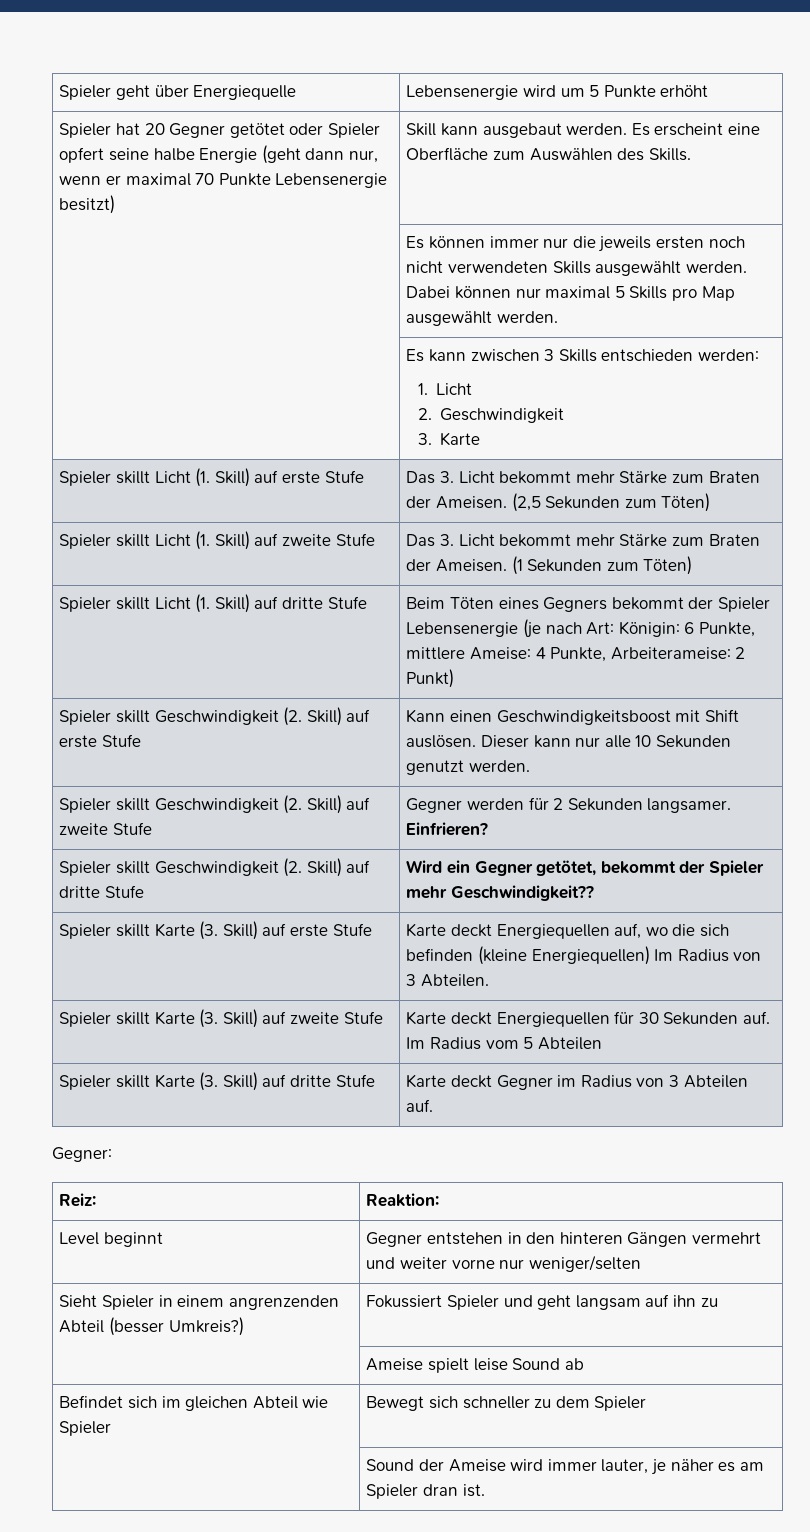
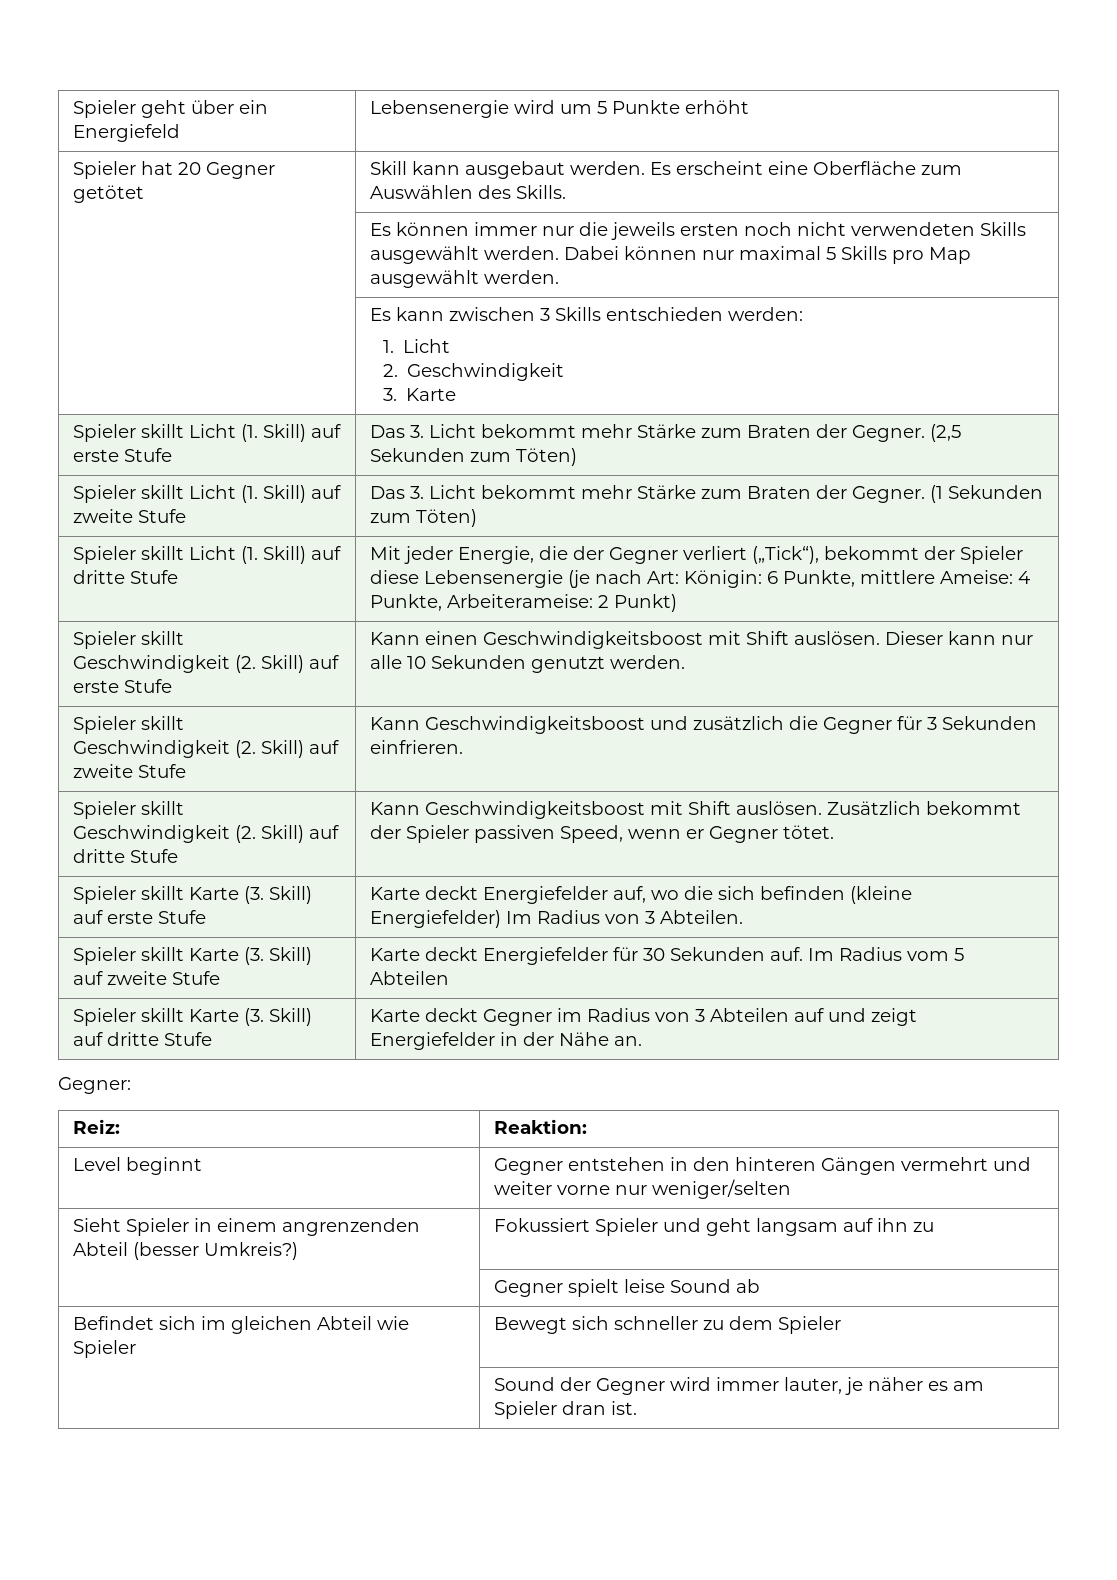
[193,85,297,100] Energiequelle -> [238,100,268,114] [72,124,180,142] ein Energiefeld
[289,123,380,138] [59,145,378,164] [59,173,388,188] [59,195,116,214] oder Spieler opfert seine halbe Energie (geht dann nur, wenn er maximal 70 Punkte Lebensenergie besitzt) -> (144, 194) none
[436,496,508,509] Ameisen. -> [851,425,925,442] Gegner.
[436,559,508,572] Ameisen. -> [851,486,925,503] Gegner.
[406,597,770,612] Beim Töten eines Gegners bekommt der Spieler -> [369,546,1023,564] [369,570,419,584] Mit jeder Energie, die der Gegner verliert („Tick“), bekommt der Spieler diese
[406,797,732,813] [406,822,489,836] Gegner werden für 2 Sekunden langsamer. Einfrieren? -> [369,716,1037,734] [369,740,463,754] Kann Geschwindigkeitsboost und zusätzlich die Gegner für 3 Sekunden einfrieren.
[406,860,764,876] [406,885,595,901] Wird ein Gegner getötet, bekommt der Spieler mehr Geschwindigkeit?? -> [369,801,1021,819] [369,825,834,843] Kann Geschwindigkeitsboost mit Shift auslösen. Zusätzlich bekommt der Spieler passiven Speed, wenn er Gegner tötet.
[496,924,610,939] Energiequellen -> [482,886,608,904] Energiefelder
[531,946,650,965] Energiequellen) -> [369,910,501,928] Energiefelder)
[496,1012,610,1027] Energiequellen -> [482,947,608,965] Energiefelder
[406,1099,434,1112] auf. -> [793,1008,917,1026] [369,1032,642,1050] auf und zeigt Energiefelder in der Nähe an.
[366,1358,424,1371] Ameise -> [493,1280,563,1297] Gegner
[448,1459,506,1472] Ameise -> [595,1378,665,1395] Gegner

